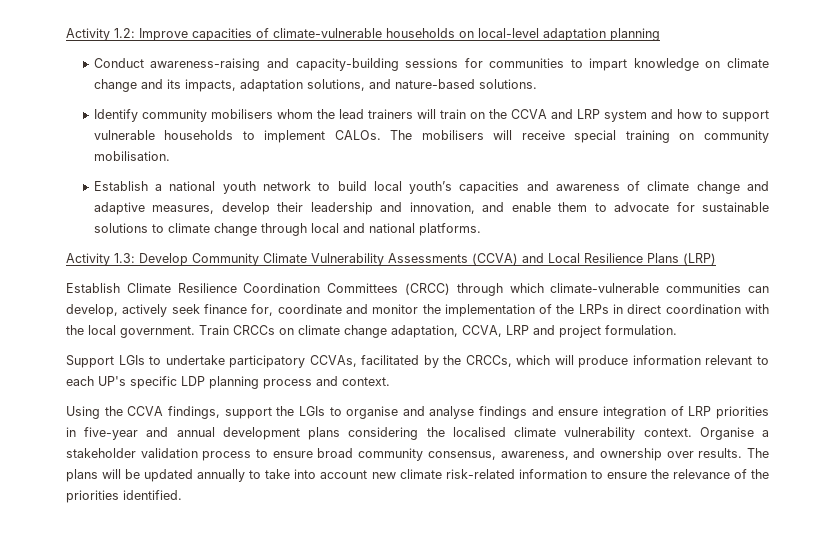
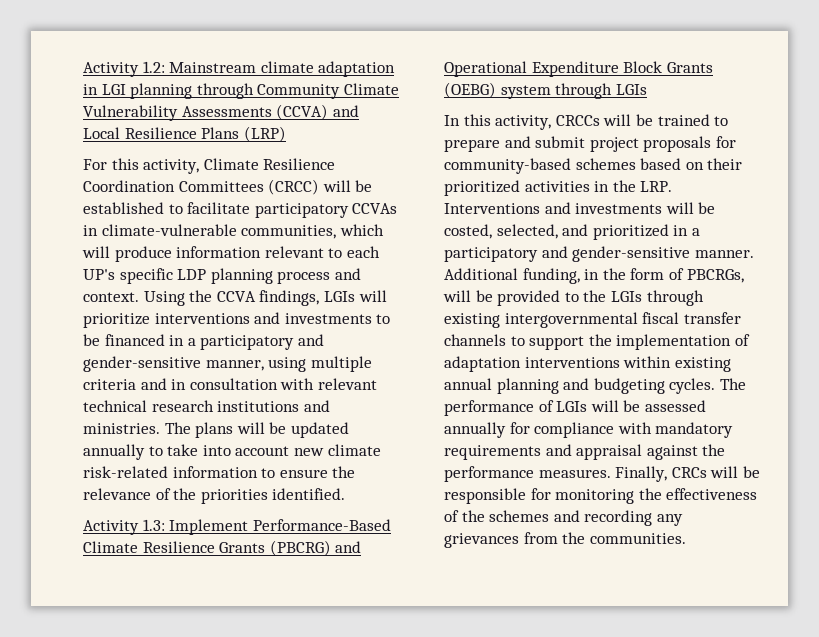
[139,28,660,41] [93,58,770,71] [93,79,537,92] [93,109,769,122] [93,130,770,143] [93,151,170,161] [93,181,769,194] [93,202,770,215] [93,223,481,236] [66,253,188,266] Improve capacities of climate-vulnerable households on local-level adaptation planning // Conduct awareness-raising and capacity-building sessions for communities to impart knowledge on climate change and its impacts, adaptation solutions, and nature-based solutions. // Identify community mobilisers whom the lead trainers will train on the CCVA and LRP system and how to support vulnerable households to implement CALOs. The mobilisers will receive special training on community mobilisation. // Establish a national youth network to build local youth’s capacities and awareness of climate change and adaptive measures, develop their leadership and innovation, and enable them to advocate for sustainable solutions to climate change through local and national platforms. // Activity 1.3: Develop -> [169,61,396,77] [83,83,254,99] Mainstream climate adaptation in LGI planning through
[66,283,120,293] Establish -> [83,158,200,174] For this activity,
[456,283,769,296] [66,304,769,317] [66,325,677,338] [66,355,512,368] through which climate-vulnerable communities can develop, actively seek finance for, coordinate and monitor the implementation of the LRPs in direct coordination with the local government. Train CRCCs on climate change adaptation, CCVA, LRP and project formulation. // Support LGIs to undertake participatory CCVAs, facilitated by the CRCCs, -> [322,180,373,192] [83,202,398,218] [83,224,337,239] will be established to facilitate participatory CCVAs in climate-vulnerable communities,
(390, 381) // -> (139, 297) none
[224,406,769,419] [66,427,770,440] [66,448,743,461] support the LGIs to organise and analyse findings and ensure integration of LRP priorities in five-year and annual development plans considering the localised climate vulnerability context. Organise a stakeholder validation process to ensure broad community consensus, awareness, and ownership over results. -> [323,290,387,302] [83,312,391,328] [83,334,324,350] [83,356,372,372] [83,378,377,390] [83,400,330,412] [83,423,160,434] LGIs will prioritize interventions and investments to be financed in a participatory and gender-sensitive manner, using multiple criteria and in consultation with relevant technical research institutions and ministries.
(182, 495) none -> [83,519,391,535] [83,540,362,556] [444,61,713,77] [444,82,647,99] [444,114,729,130] [444,136,736,152] [444,158,743,174] [444,180,673,196] [444,202,716,214] [444,224,700,240] [444,246,754,262] [444,268,744,284] [443,290,704,306] [444,312,741,328] [444,334,750,350] [444,356,731,372] [444,378,746,394] [444,400,706,416] [444,422,734,438] [444,444,726,460] [444,466,760,482] [444,488,758,504] [444,510,683,526] [444,532,686,548] // Activity 1.3: Implement Performance-Based Climate Resilience Grants (PBCRG) and Operational Expenditure Block Grants (OEBG) system through LGIs // In this activity, CRCCs will be trained to prepare and submit project proposals for community-based schemes based on their prioritized activities in the LRP. Interventions and investments will be costed, selected, and prioritized in a participatory and gender-sensitive manner. Additional funding, in the form of PBCRGs, will be provided to the LGIs through existing intergovernmental fiscal transfer channels to support the implementation of adaptation interventions within existing annual planning and budgeting cycles. The performance of LGIs will be assessed annually for compliance with mandatory requirements and appraisal against the performance measures. Finally, CRCs will be responsible for monitoring the effectiveness of the schemes and recording any grievances from the communities.

